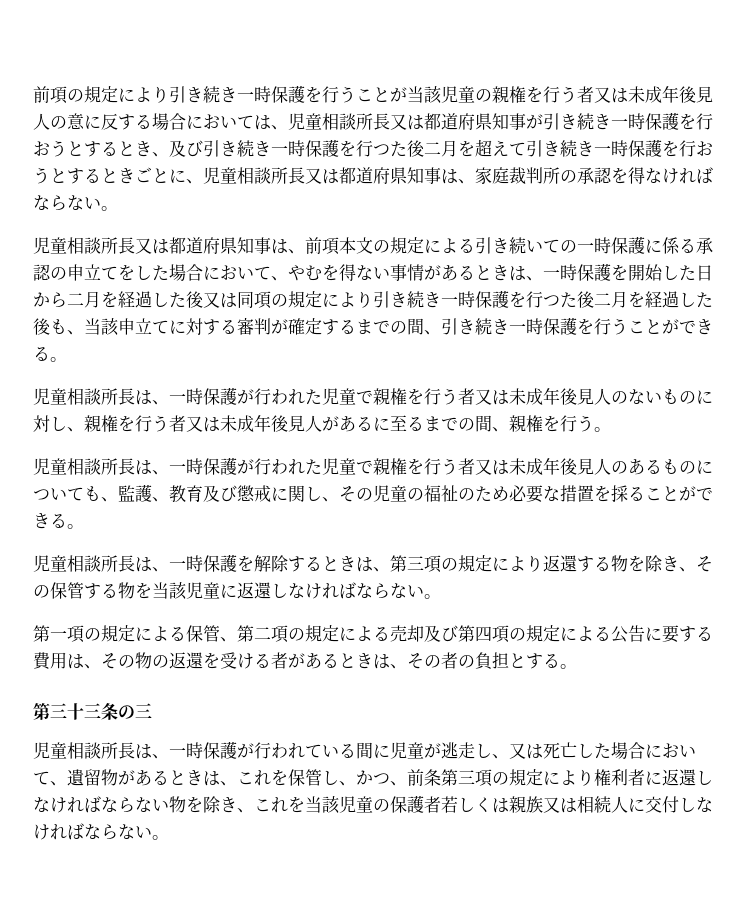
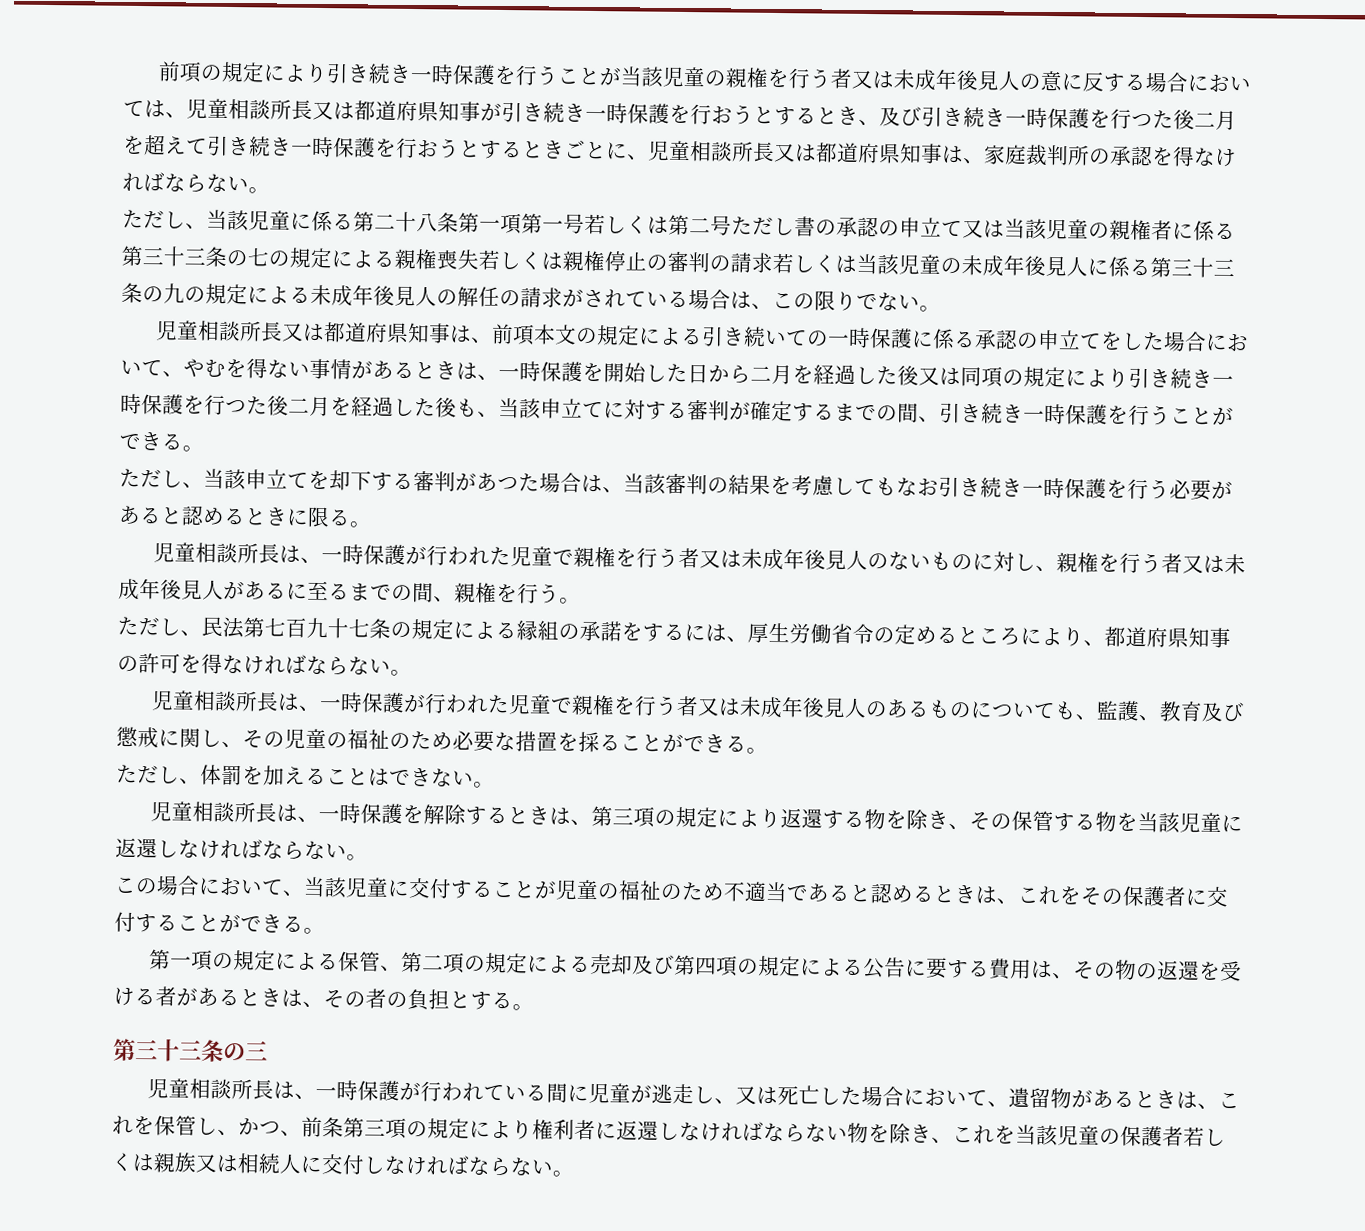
(118, 208) none -> [122,209,1236,241] [121,245,1235,278] [121,282,941,312] // ただし、当該児童に係る第二十八条第一項第一号若しくは第二号ただし書の承認の申立て又は当該児童の親権者に係る第三十三条の七の規定による親権喪失若しくは親権停止の審判の請求若しくは当該児童の未成年後見人に係る第三十三条の九の規定による未成年後見人の解任の請求がされている場合は、この限りでない。
(67, 359) none -> [119,468,1233,501] [118,505,372,528] // ただし、当該申立てを却下する審判があつた場合は、当該審判の結果を考慮してもなお引き続き一時保護を行う必要があると認めるときに限る。
(611, 429) none -> [117,616,1231,649] [117,653,412,677] // ただし、民法第七百九十七条の規定による縁組の承諾をするには、厚生労働省令の定めるところにより、都道府県知事の許可を得なければならない。
(84, 526) none -> [116,764,495,788] // ただし、体罰を加えることはできない。
(441, 596) none -> [114,875,1229,908] [114,911,325,935] // この場合において、当該児童に交付することが児童の福祉のため不適当であると認めるときは、これをその保護者に交付することができる。

